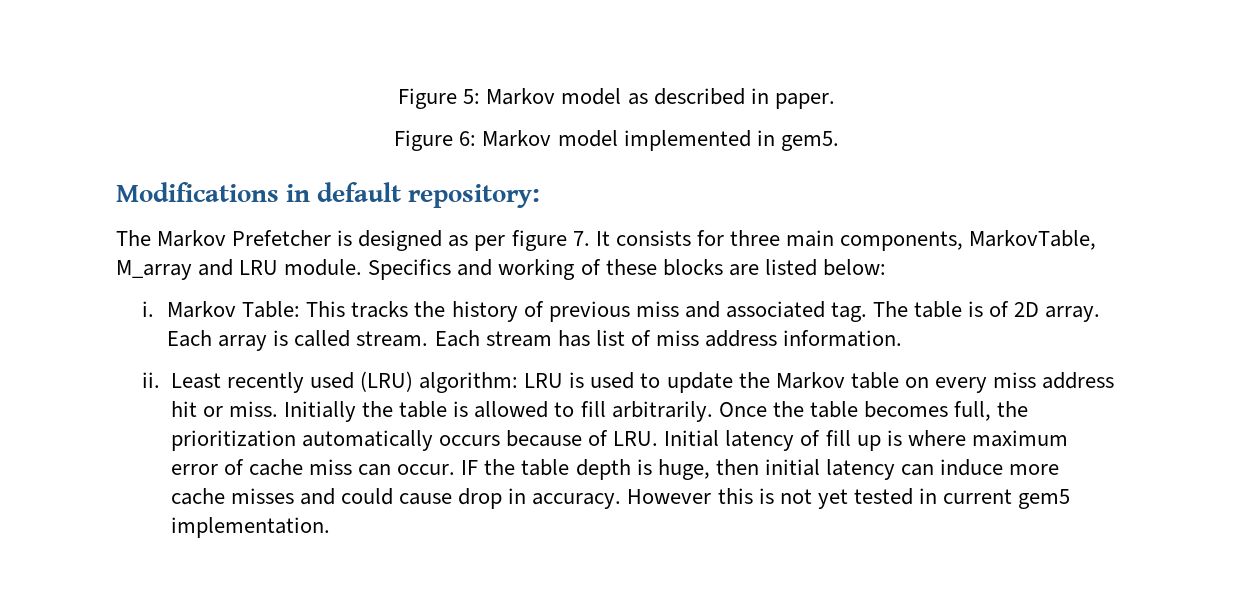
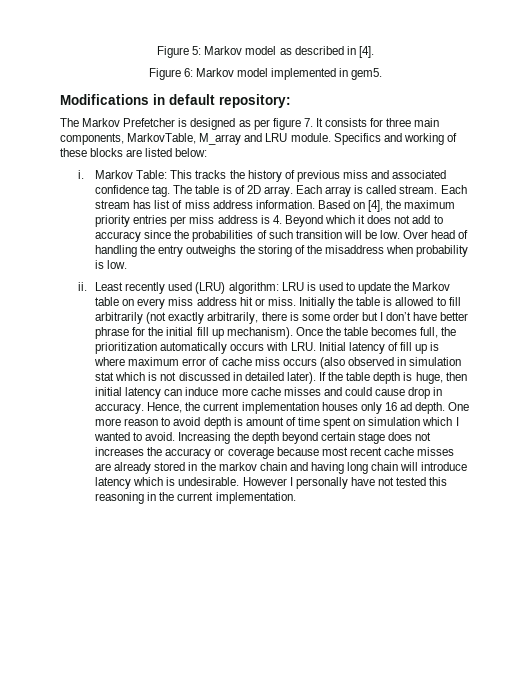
[774,93,835,109] paper. -> [358,46,374,58] [4].
(825, 309) none -> [95,185,150,194] confidence
(903, 338) none -> [317,200,456,212] [95,215,443,227] [95,230,469,242] [95,245,469,257] [95,260,128,269] Based on [4], the maximum priority entries per miss address is 4. Beyond which it does not add to accuracy since the probabilities of such transition will be low. Over head of handling the entry outweighs the storing of the misaddress when probability is low.
[611,401,713,422] arbitrarily. -> [95,312,469,324] [95,327,293,339] arbitrarily (not exactly arbitrarily, there is some order but I don’t have better phrase for the initial fill up mechanism).
[506,430,609,447] because of -> [266,342,288,351] with
[358,460,479,476] can occur. IF -> [282,357,462,369] [95,372,326,384] occurs (also observed in simulation stat which is not discussed in detailed later). If
[627,488,1071,509] However this is not yet tested in current gem5 -> [147,402,470,414] [95,417,459,429] [94,432,432,444] [95,447,455,459] [95,462,468,474] [95,477,448,489] [95,492,214,504] Hence, the current implementation houses only 16 ad depth. One more reason to avoid depth is amount of time spent on simulation which I wanted to avoid. Increasing the depth beyond certain stage does not increases the accuracy or coverage because most recent cache misses are already stored in the markov chain and having long chain will introduce latency which is undesirable. However I personally have not tested this reasoning in the current

